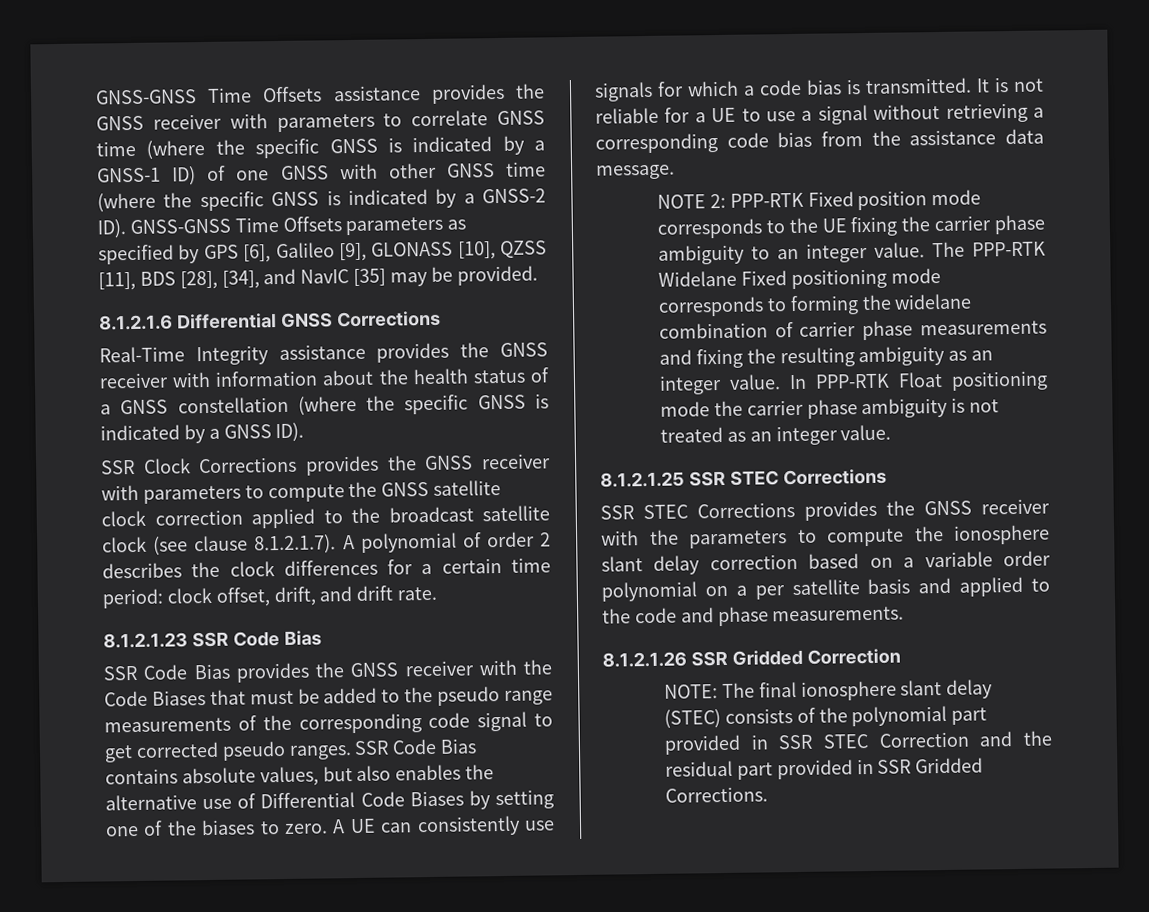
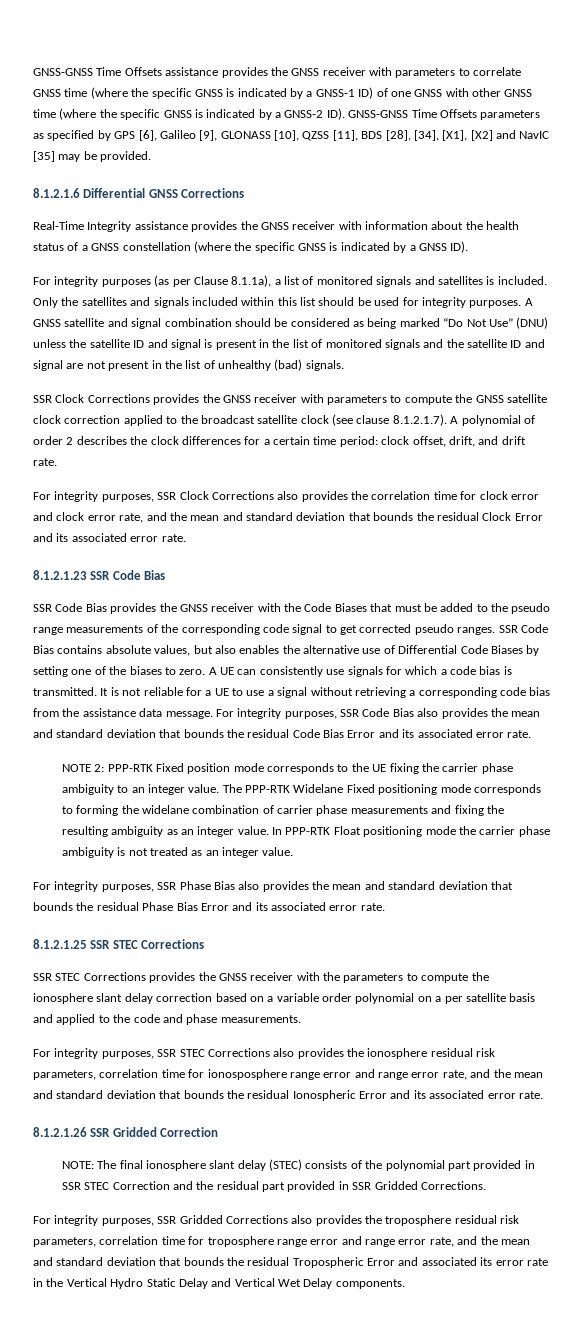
(260, 279) none -> [442,130,493,141] [X1], [X2]
(305, 432) none -> [33,275,547,287] [33,297,533,308] [33,317,549,329] [33,339,545,350] [33,359,344,371] // For integrity purposes (as per Clause 8.1.1a), a list of monitored signals and satellites is included. Only the satellites and signals included within this list should be used for integrity purposes. A GNSS satellite and signal combination should be considered as being marked “Do Not Use” (DNU) unless the satellite ID and signal is present in the list of monitored signals and the satellite ID and signal are not present in the list of unhealthy (bad) signals.
(438, 593) none -> [33,491,539,502] [33,512,543,523] [33,533,186,542] // For integrity purposes, SSR Clock Corrections also provides the correlation time for clock error and clock error rate, and the mean and standard deviation that bounds the residual Clock Error and its associated error rate.
(675, 172) none -> [215,708,541,719] [33,729,532,738] For integrity purposes, SSR Code Bias also provides the mean and standard deviation that bounds the residual Code Bias Error and its associated error rate.
(892, 432) none -> [33,881,513,892] [33,902,385,911] // For integrity purposes, SSR Phase Bias also provides the mean and standard deviation that bounds the residual Phase Bias Error and its associated error rate.
(905, 614) none -> [33,1048,496,1059] [33,1069,543,1080] [33,1090,543,1101] // For integrity purposes, SSR STEC Corrections also provides the ionosphere residual risk parameters, correlation time for ionosposphere range error and range error rate, and the mean and standard deviation that bounds the residual Ionospheric Error and its associated error rate.
(768, 794) none -> [33,1215,520,1226] [33,1236,530,1247] [33,1257,548,1268] [33,1278,405,1289] // For integrity purposes, SSR Gridded Corrections also provides the troposphere residual risk parameters, correlation time for troposphere range error and range error rate, and the mean and standard deviation that bounds the residual Tropospheric Error and associated its error rate in the Vertical Hydro Static Delay and Vertical Wet Delay components.

